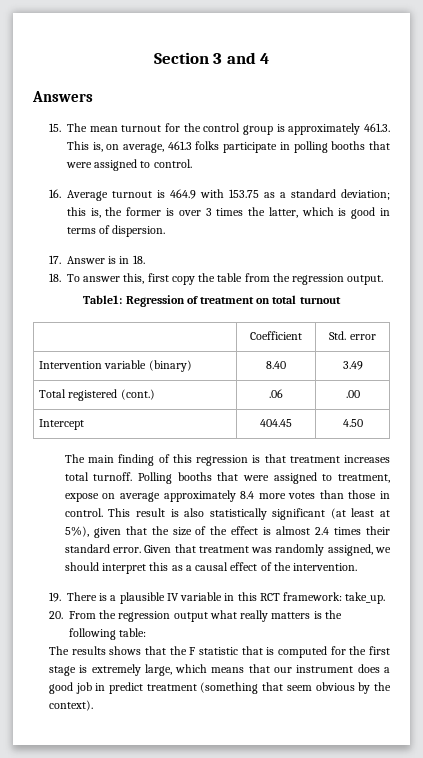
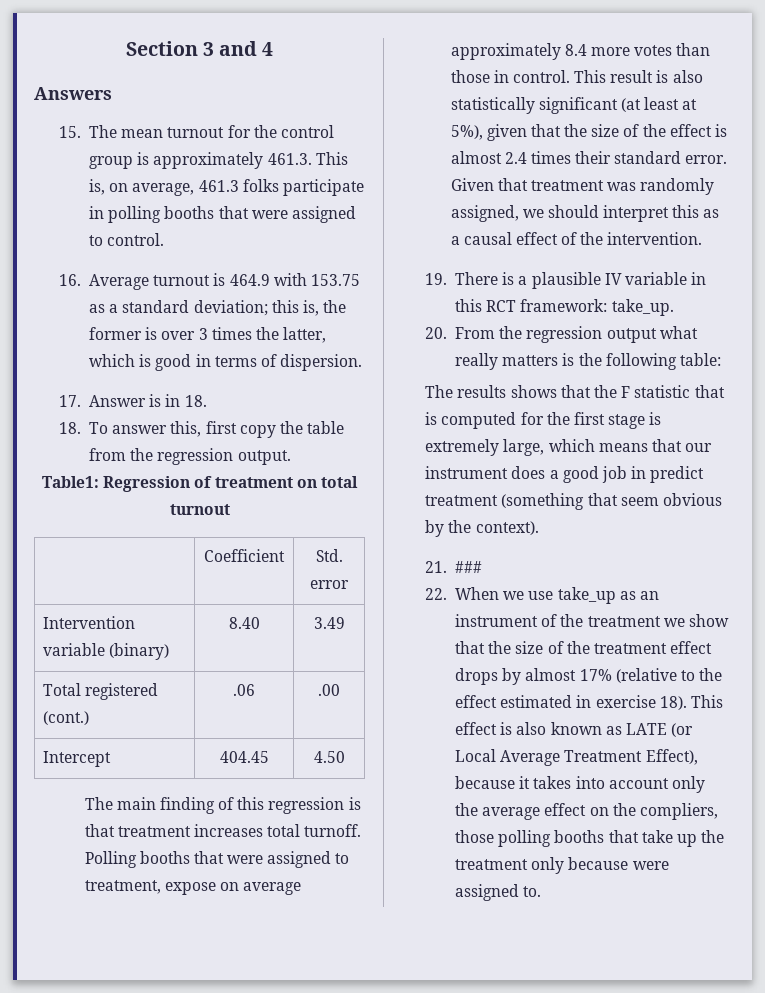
(93, 705) none -> [425,561,483,573] [425,587,659,604] [455,614,729,627] [455,641,713,654] [455,668,723,685] [455,695,723,710] [455,722,694,737] [455,749,698,766] [455,776,705,793] [455,803,718,820] [455,830,725,847] [455,857,669,874] [455,884,542,901] // 21. ### // 22. When we use take_up as an instrument of the treatment we show that the size of the treatment effect drops by almost 17% (relative to the effect estimated in exercise 18). This effect is also known as LATE (or Local Average Treatment Effect), because it takes into account only the average effect on the compliers, those polling booths that take up the treatment only because were assigned to.

